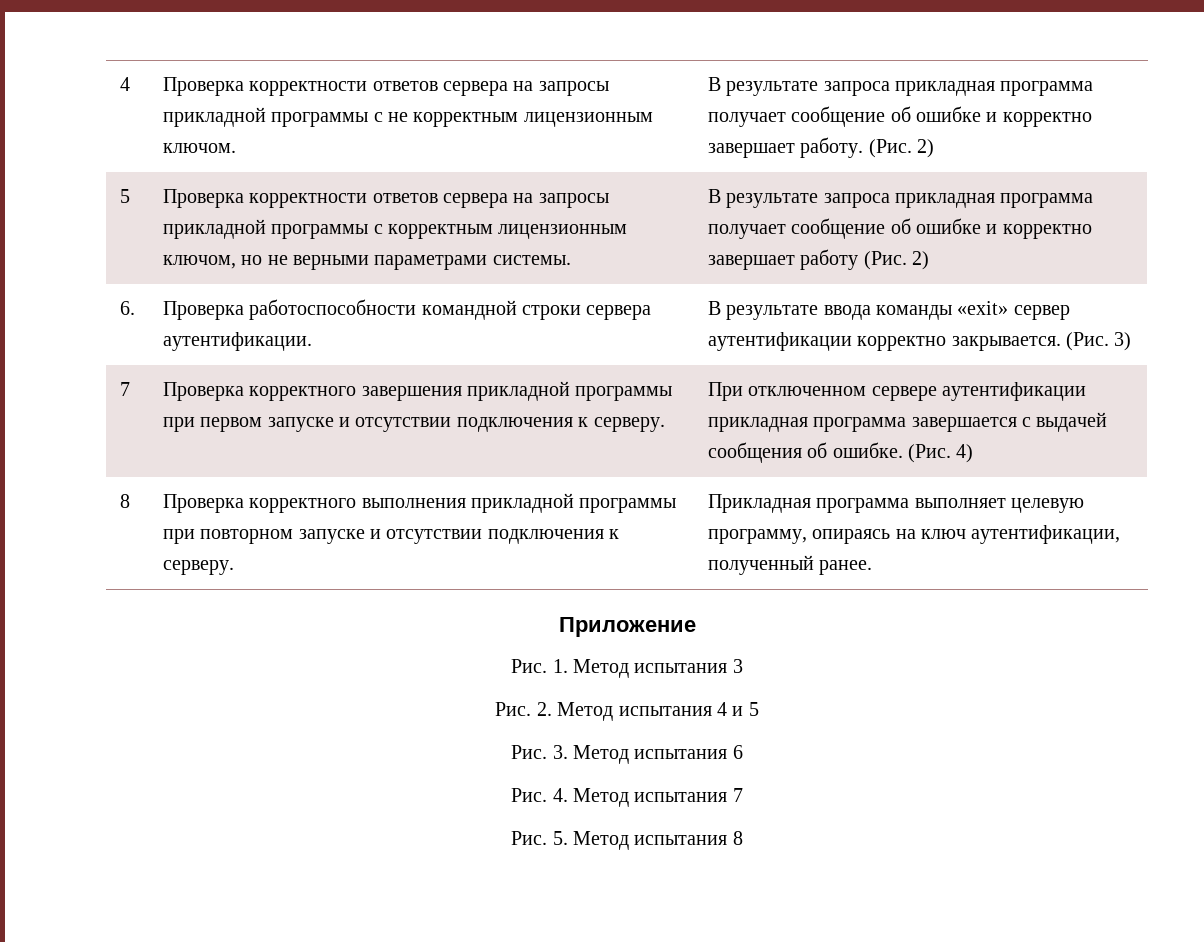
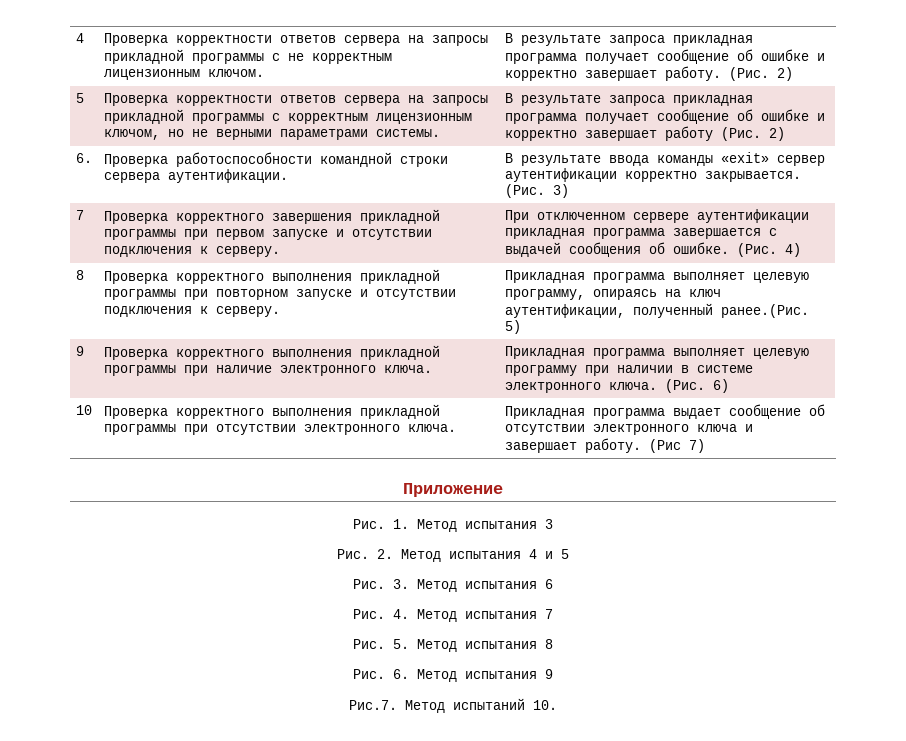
[819,560,873,575] ранее. -> [720,304,809,318] [504,320,521,334] [75,346,84,356] [103,345,440,360] [103,365,432,376] [504,346,809,359] [504,365,753,376] [504,379,729,393] [75,405,92,415] [103,404,440,419] [103,424,456,435] [504,404,825,419] [504,424,753,435] [504,438,705,453] ранее.(Рис. 5) // 9 | Проверка корректного выполнения прикладной программы при наличие электронного ключа. | Прикладная программа выполняет целевую программу при наличии в системе электронного ключа. (Рис. 6) // 10 | Проверка корректного выполнения прикладной программы при отсутствии электронного ключа. | Прикладная программа выдает сообщение об отсутствии электронного ключа и завершает работу. (Рис 7)
(743, 838) none -> [353,669,553,682] [349,698,557,713] // Рис. 6. Метод испытания 9 // Рис.7. Метод испытаний 10.

